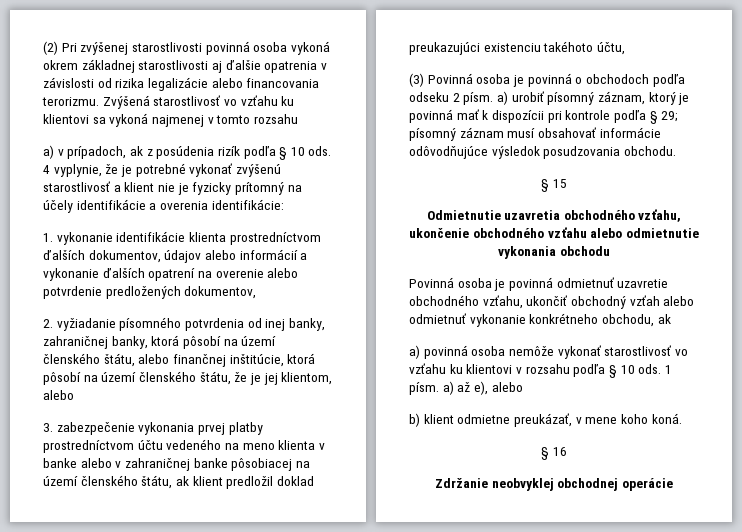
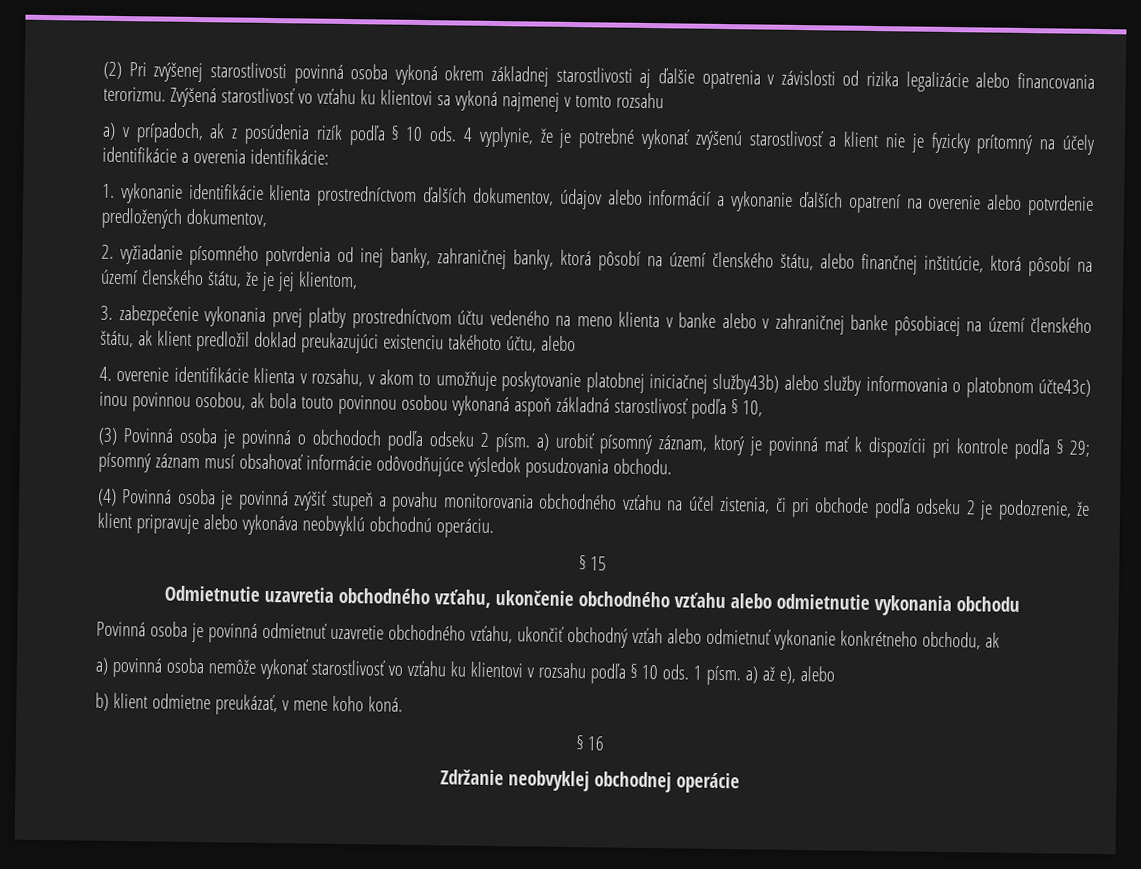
[43,390,74,400] alebo -> (358, 280) none
(625, 48) none -> [540,335,576,352] [99,366,1092,399] [99,391,763,420] alebo // 4. overenie identifikácie klienta v rozsahu, v akom to umožňuje poskytovanie platobnej iniciačnej služby43b) alebo služby informovania o platobnom účte43c) inou povinnou osobou, ak bola touto povinnou osobou vykonaná aspoň základná starostlivosť podľa § 10,
(676, 151) none -> [98,488,1090,521] [97,512,494,538] // (4) Povinná osoba je povinná zvýšiť stupeň a povahu monitorovania obchodného vzťahu na účel zistenia, či pri obchode podľa odseku 2 je podozrenie, že klient pripravuje alebo vykonáva neobvyklú obchodnú operáciu.

